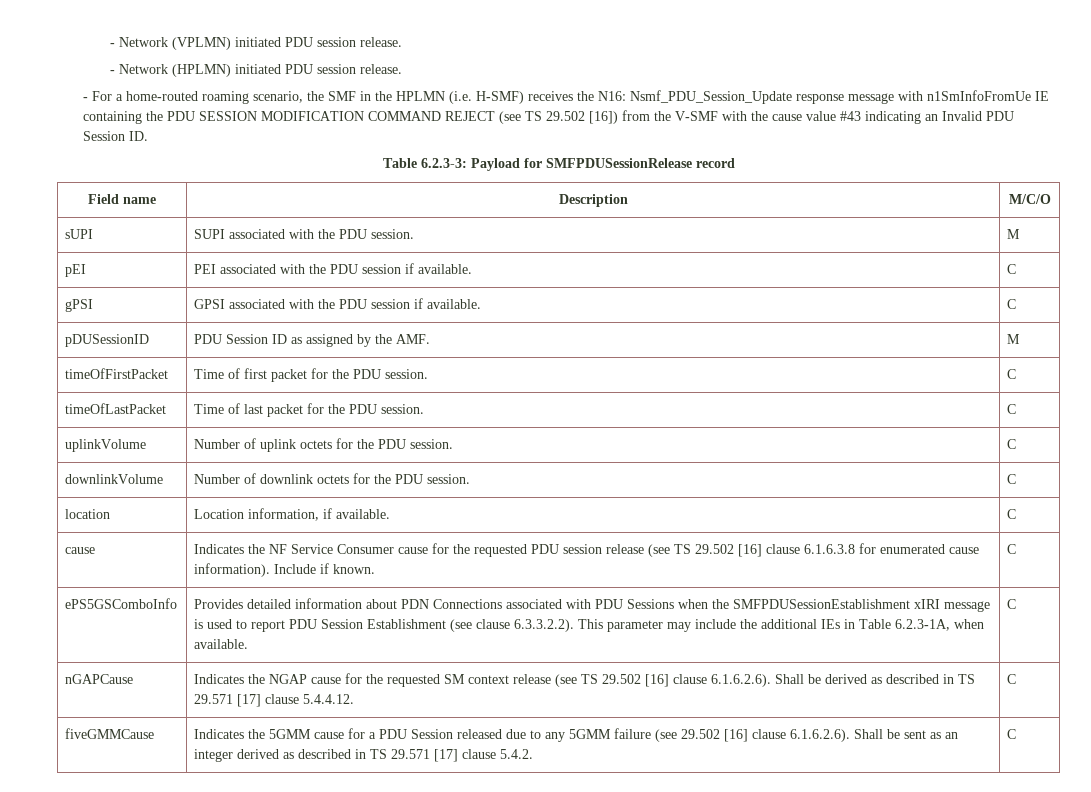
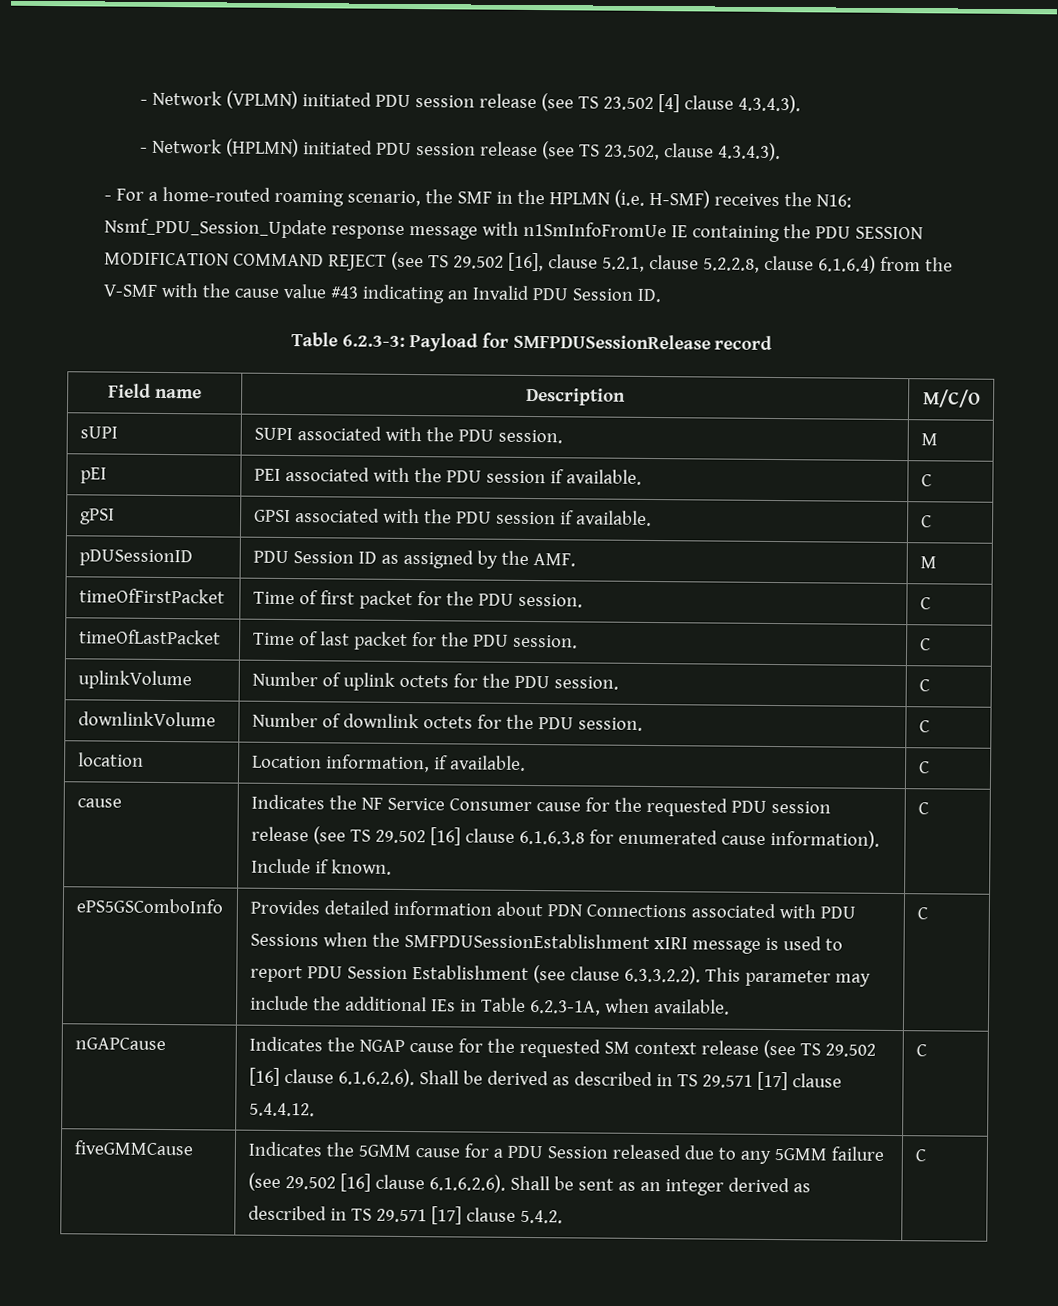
[359,37,402,47] release. -> [479,93,802,114] release (see TS 23.502 [4] clause 4.3.4.3).
[359,64,402,74] release. -> [480,141,782,162] release (see TS 23.502, clause 4.3.4.3).
[589,111,619,124] [16]) -> [507,252,876,274] [16], clause 5.2.1, clause 5.2.2.8, clause 6.1.6.4)

